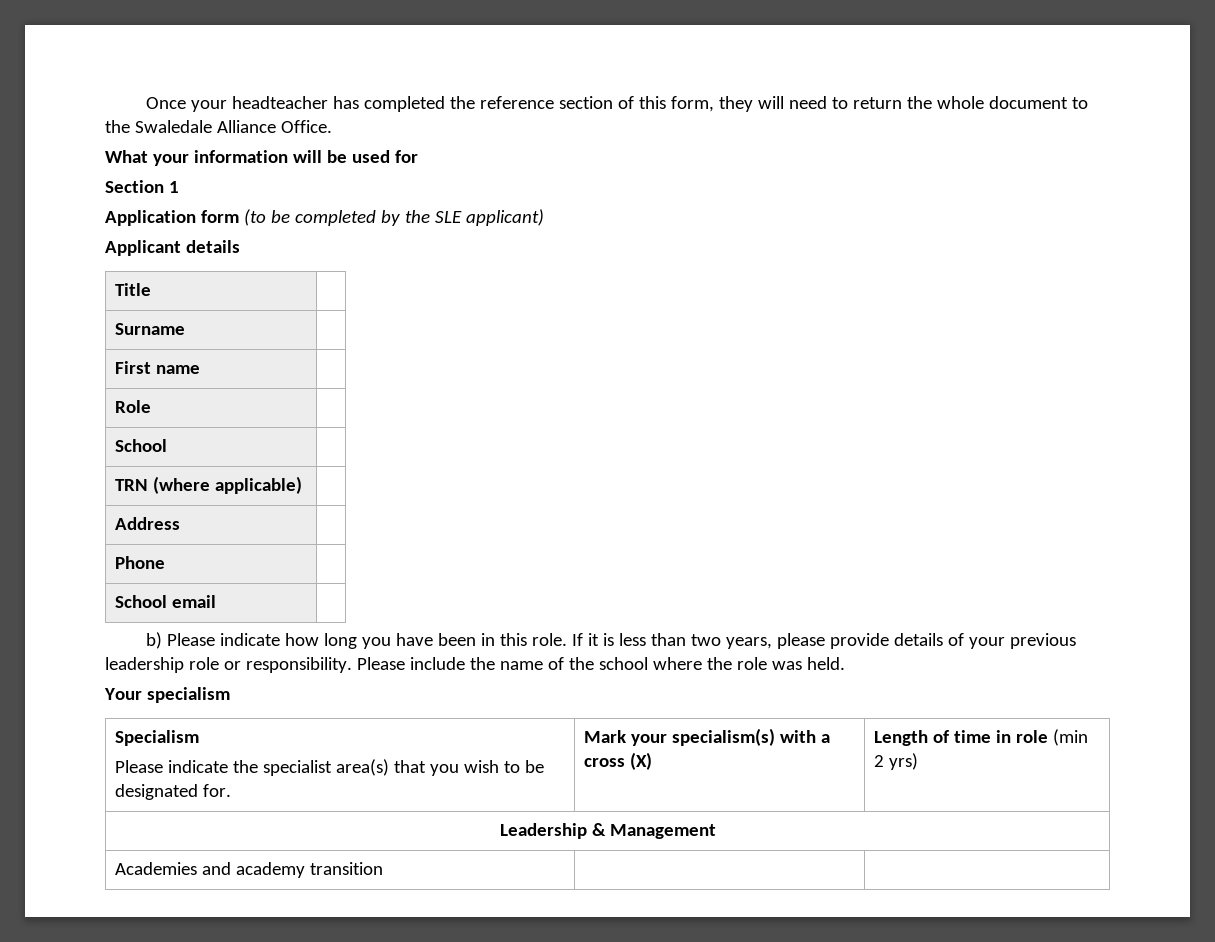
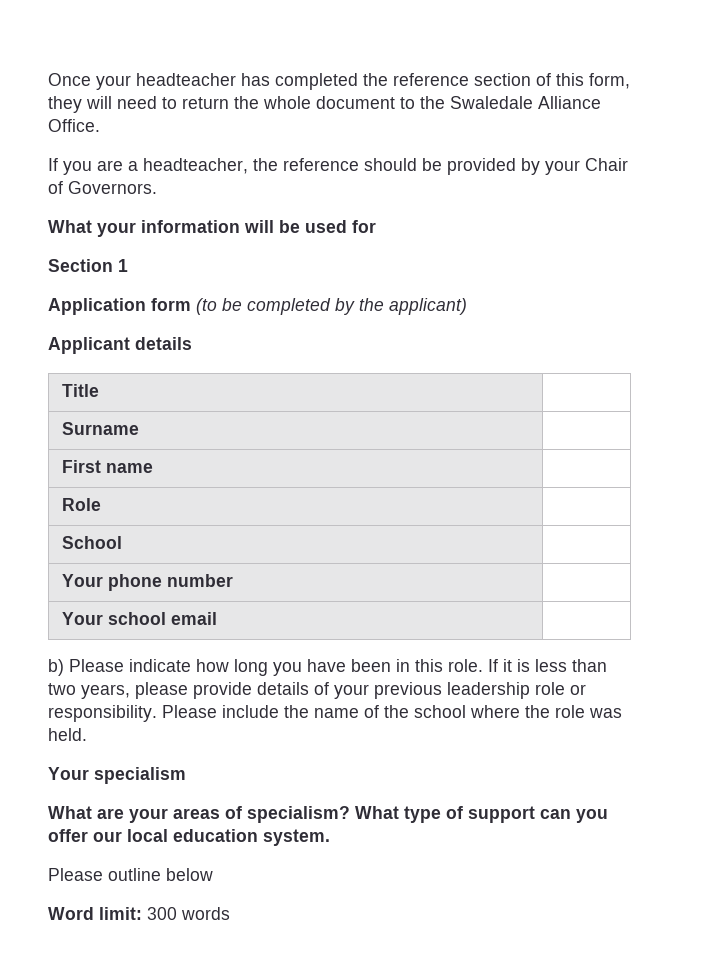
(332, 126) none -> [48,158,628,175] [48,181,157,194] // If you are a headteacher, the reference should be provided by your Chair of Governors.
[434,211,462,223] SLE -> (384, 304) none
[115,476,303,494] [115,517,181,530] [115,556,166,569] [115,595,168,608] TRN (where applicable) | // Address | // Phone | // School -> [61,574,233,591] [61,612,166,625] Your phone number | // Your school
[115,730,200,746] [115,759,545,776] [115,784,232,800] [584,728,831,746] [584,752,653,770] [874,729,1089,746] [874,753,919,770] [499,823,716,839] [115,862,384,878] // Specialism // Please indicate the specialist area(s) that you wish to be designated for. | Mark your specialism(s) with a cross (X) | Length of time in role (min 2 yrs) // Leadership & Management // Academies and academy transition | | -> [48,806,608,823] [48,829,330,846] [48,868,213,881] [48,907,230,920] // What are your areas of specialism? What type of support can you offer our local education system. // Please outline below // Word limit: 300 words

